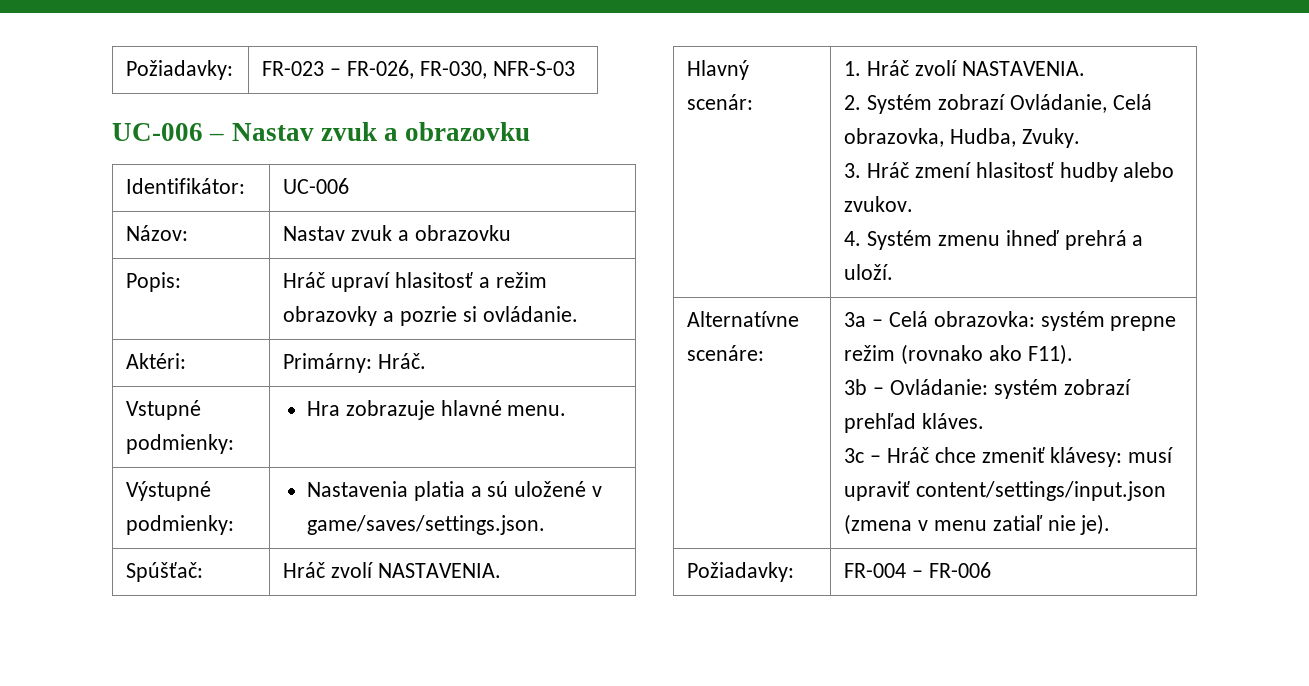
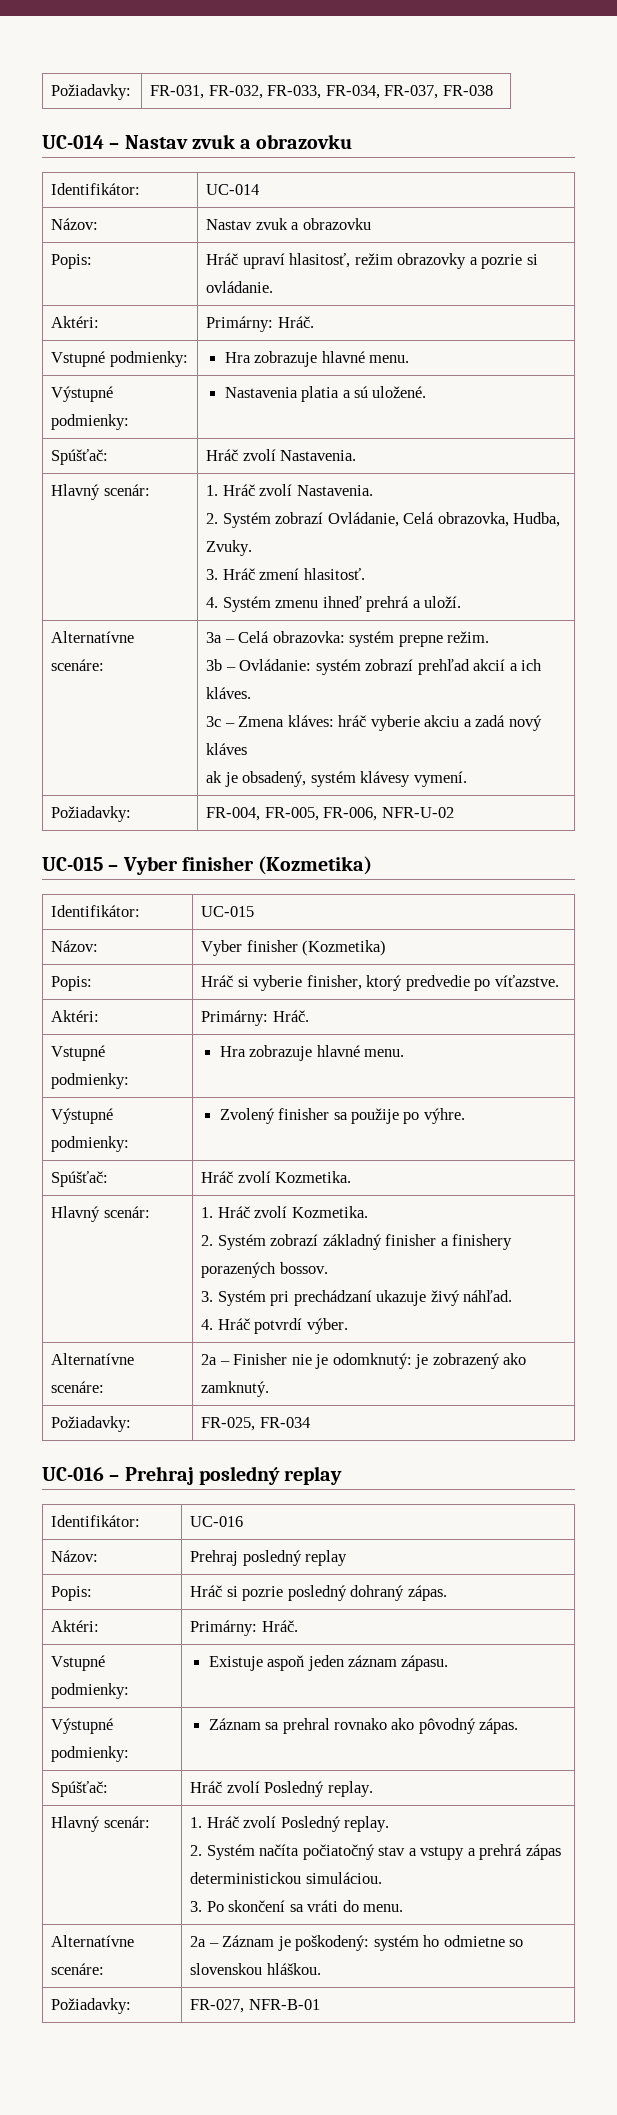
[126,60,234,80] [262,60,575,79] [112,123,203,141] Požiadavky: | FR-023 – FR-026, FR-030, NFR-S-03 // UC-006 -> [51,84,132,100] [150,85,493,99] [42,135,104,149] Požiadavky: | FR-031, FR-032, FR-033, FR-034, FR-037, FR-038 // UC-014
[283,178,350,194] UC-006 -> [206,184,260,195] UC-014
[395,272,490,288] hlasitosť a -> [289,253,351,268] hlasitosť,
[514,481,603,497] [307,515,546,535] [126,562,204,582] [283,562,502,578] [687,60,750,80] [687,94,754,110] [844,60,1085,76] uložené v game/saves/settings.json. // Spúšťač: | Hráč zvolí NASTAVENIA. // Hlavný scenár: | 1. Hráč zvolí NASTAVENIA. -> [372,386,427,398] [51,449,109,465] [206,449,357,461] [51,484,150,500] [206,484,373,496] uložené. // Spúšťač: | Hráč zvolí Nastavenia. // Hlavný scenár: | 1. Hráč zvolí Nastavenia.
[975,162,1175,182] [844,196,914,212] hlasitosť hudby alebo zvukov. -> [303,568,365,580] hlasitosť.
[844,344,1073,365] režim (rovnako ako F11). -> [447,631,490,643] režim.
(917, 423) none -> [473,659,543,671] akcií a ich
[887,447,1174,467] [844,481,1167,501] [844,514,1111,535] [687,562,795,582] [844,562,992,578] Hráč chce zmeniť klávesy: musí upraviť content/settings/input.json (zmena v menu zatiaľ nie je). // Požiadavky: | FR-004 – FR-006 -> [238,715,542,731] [206,743,248,755] [206,771,467,787] [51,806,132,822] [206,807,454,821] [42,856,373,875] [51,905,141,917] [201,906,255,917] [51,940,99,952] [201,940,387,956] [51,976,93,991] [201,975,559,991] [51,1010,100,1022] [201,1010,309,1026] [51,1045,106,1061] [51,1073,130,1089] [219,1045,404,1061] [51,1108,114,1124] [51,1136,130,1152] [219,1108,465,1124] [51,1171,109,1187] [201,1171,352,1183] [51,1206,150,1222] [201,1206,368,1218] [201,1234,513,1250] [201,1262,328,1278] [201,1290,513,1306] [201,1318,348,1334] [51,1353,135,1365] [51,1381,105,1393] [201,1353,527,1369] [201,1381,270,1397] [51,1416,132,1432] [201,1417,310,1431] [42,1466,343,1485] [51,1515,141,1527] [190,1516,244,1527] [51,1550,99,1562] [190,1550,348,1566] [51,1586,93,1601] [190,1585,447,1601] [51,1620,100,1632] [190,1620,298,1636] [51,1655,106,1671] [51,1683,130,1699] [208,1655,449,1671] [51,1718,114,1734] [51,1746,130,1762] [208,1718,519,1734] [51,1781,109,1797] [190,1781,373,1797] [51,1816,150,1832] [190,1816,390,1832] [190,1844,561,1860] [190,1872,382,1884] [190,1900,404,1912] [51,1935,135,1947] [51,1963,105,1975] [190,1935,524,1951] [190,1963,321,1975] [51,1998,132,2014] [190,1999,320,2013] Zmena kláves: hráč vyberie akciu a zadá nový kláves // ak je obsadený, systém klávesy vymení. // Požiadavky: | FR-004, FR-005, FR-006, NFR-U-02 // UC-015 – Vyber finisher (Kozmetika) // Identifikátor: | UC-015 // Názov: | Vyber finisher (Kozmetika) // Popis: | Hráč si vyberie finisher, ktorý predvedie po víťazstve. // Aktéri: | Primárny: Hráč. // Vstupné podmienky: | Hra zobrazuje hlavné menu. // Výstupné podmienky: | Zvolený finisher sa použije po výhre. // Spúšťač: | Hráč zvolí Kozmetika. // Hlavný scenár: | 1. Hráč zvolí Kozmetika. // 2. Systém zobrazí základný finisher a finishery porazených bossov. // 3. Systém pri prechádzaní ukazuje živý náhľad. // 4. Hráč potvrdí výber. // Alternatívne scenáre: | 2a – Finisher nie je odomknutý: je zobrazený ako zamknutý. // Požiadavky: | FR-025, FR-034 // UC-016 – Prehraj posledný replay // Identifikátor: | UC-016 // Názov: | Prehraj posledný replay // Popis: | Hráč si pozrie posledný dohraný zápas. // Aktéri: | Primárny: Hráč. // Vstupné podmienky: | Existuje aspoň jeden záznam zápasu. // Výstupné podmienky: | Záznam sa prehral rovnako ako pôvodný zápas. // Spúšťač: | Hráč zvolí Posledný replay. // Hlavný scenár: | 1. Hráč zvolí Posledný replay. // 2. Systém načíta počiatočný stav a vstupy a prehrá zápas deterministickou simuláciou. // 3. Po skončení sa vráti do menu. // Alternatívne scenáre: | 2a – Záznam je poškodený: systém ho odmietne so slovenskou hláškou. // Požiadavky: | FR-027, NFR-B-01

